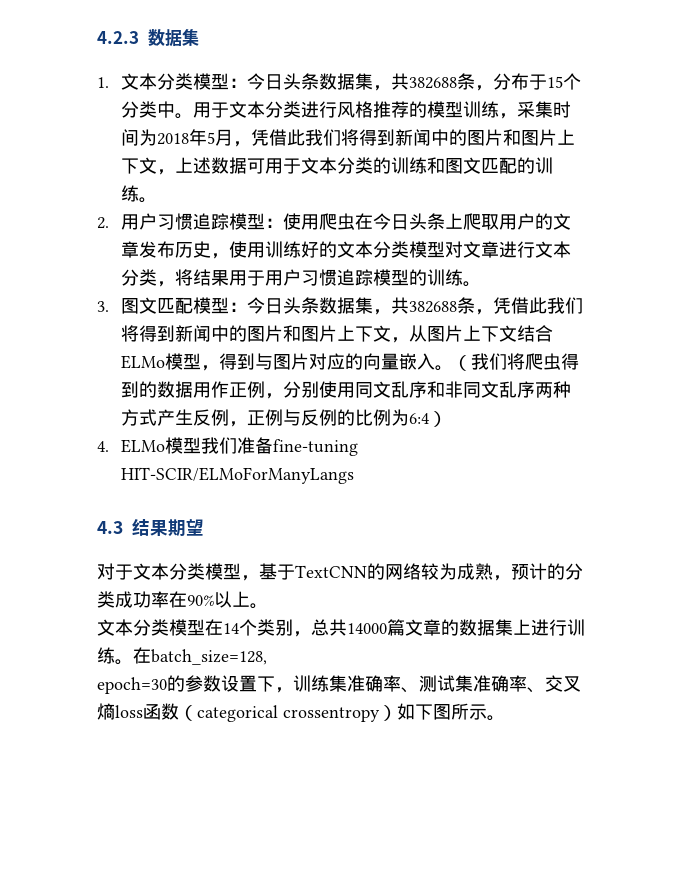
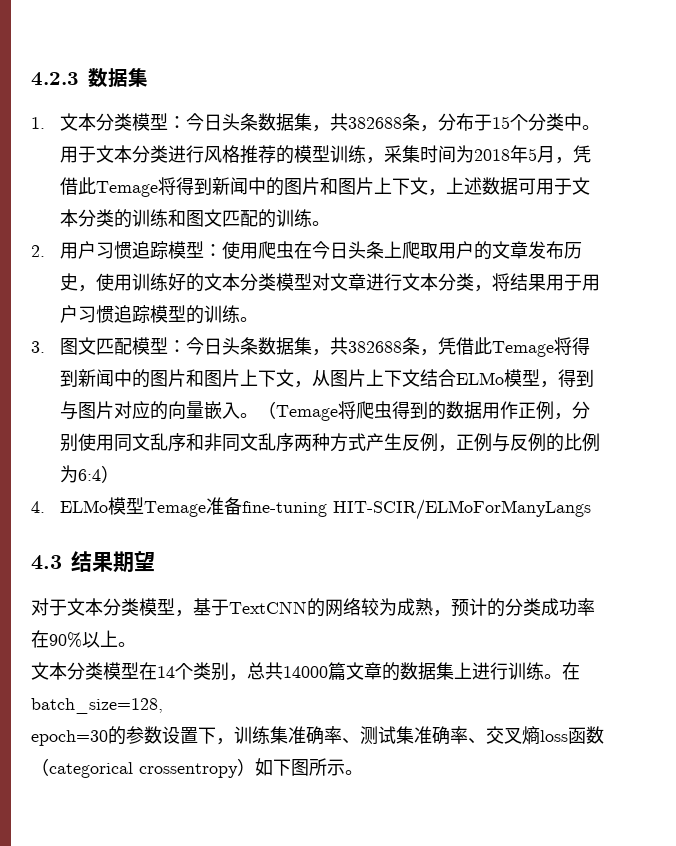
[304,129,341,146] 我们 -> [95,181,158,197] Temage
[546,297,583,314] 我们 -> [491,341,554,357] Temage
[470,353,507,370] 我们 -> [275,405,338,421] Temage
[200,437,237,454] 我们 -> [143,501,206,517] Temage

